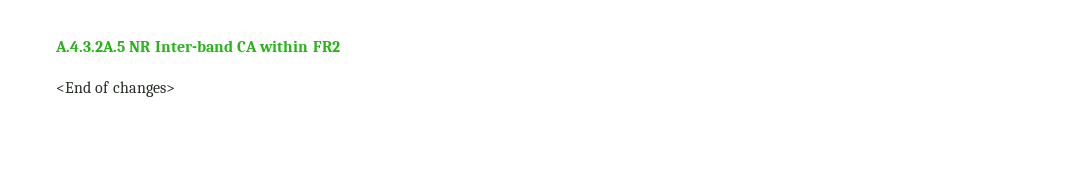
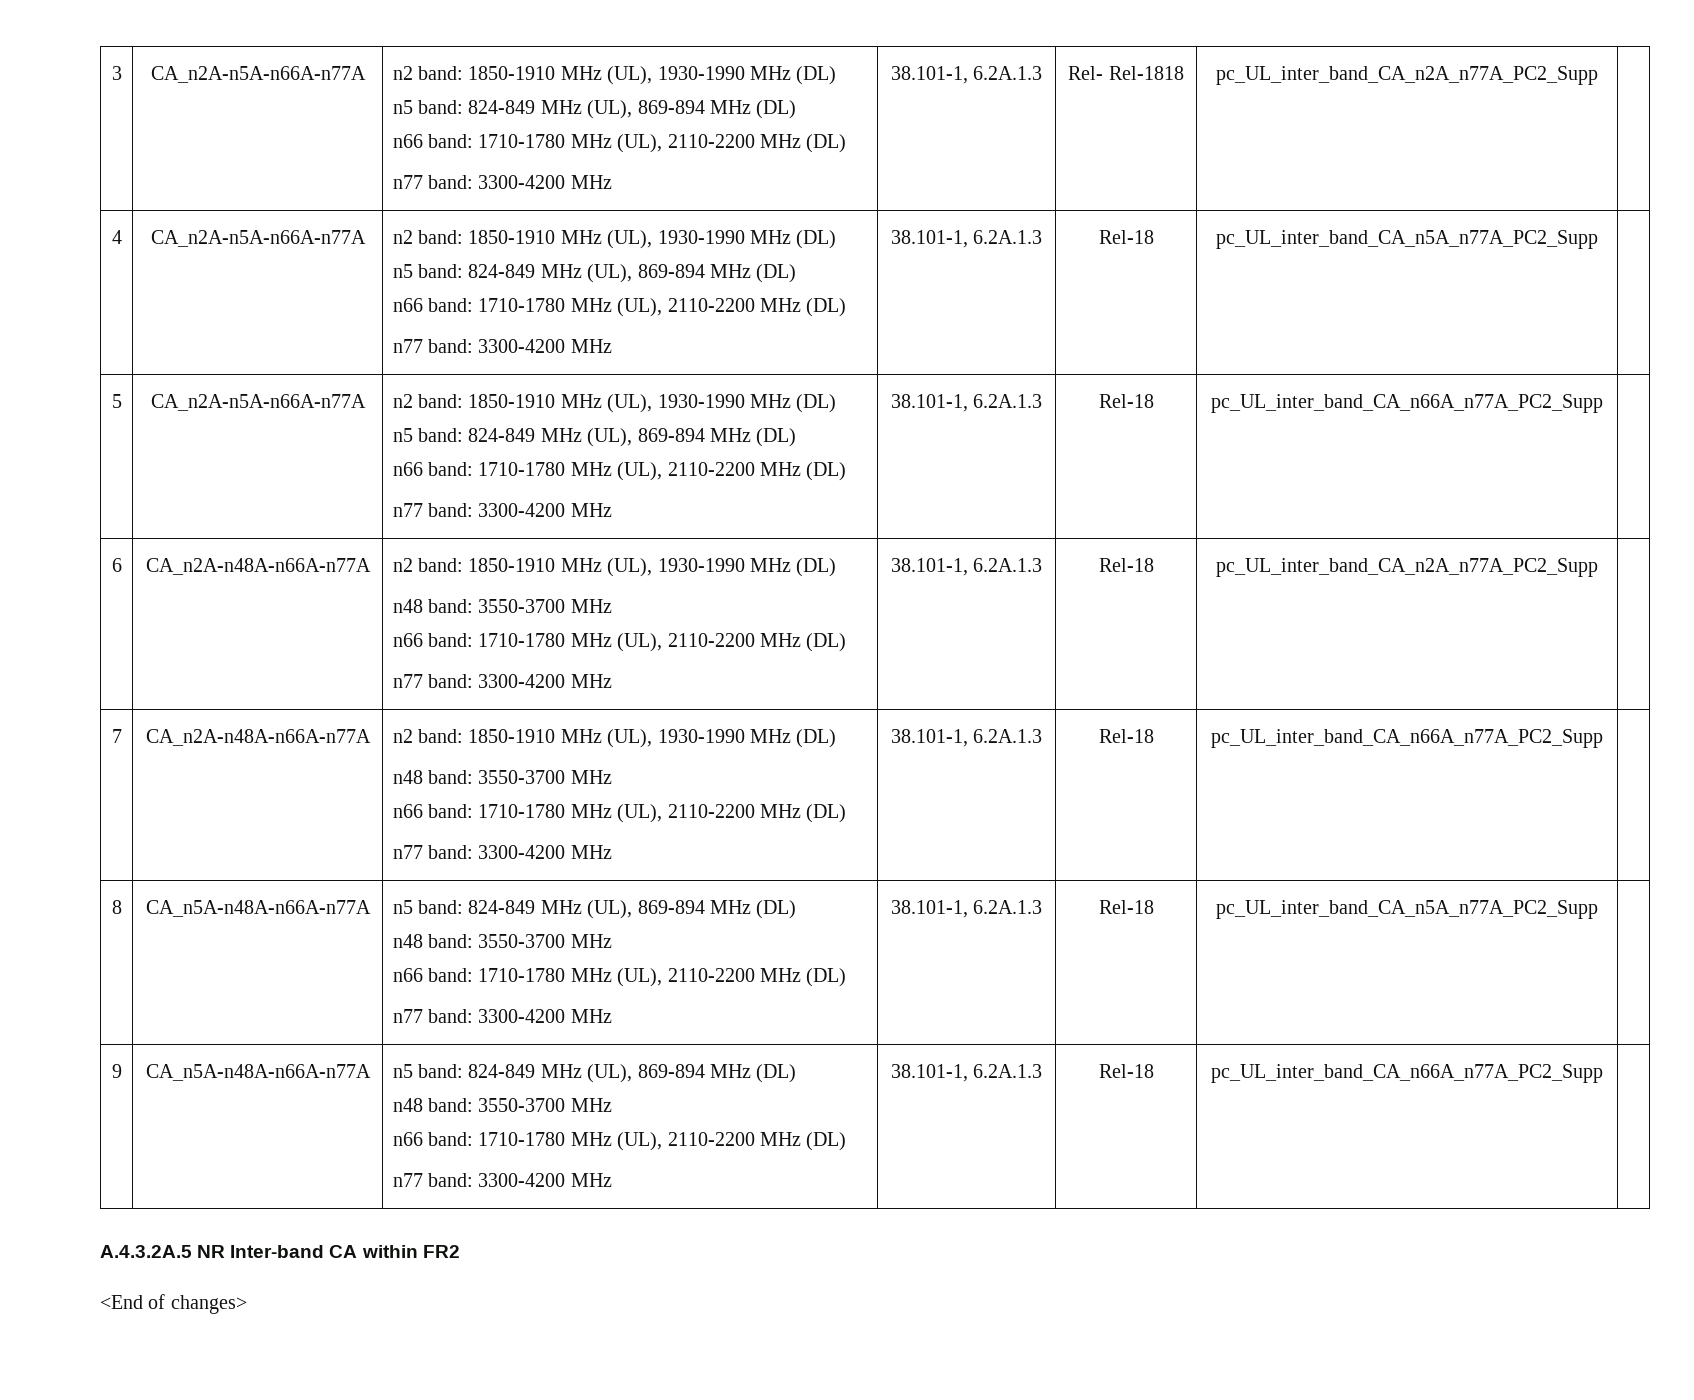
(55, 46) none -> [111,66,122,80] [150,66,366,83] [392,66,837,85] [392,100,797,119] [392,134,847,153] [392,175,612,189] [890,66,1043,84] [1068,66,1184,80] [1216,66,1598,85] [111,230,122,244] [150,230,366,247] [392,230,837,249] [392,264,797,283] [392,298,847,317] [392,339,612,353] [890,230,1043,248] [1098,230,1154,244] [1216,230,1598,249] [111,394,122,408] [150,394,366,411] [392,394,837,413] [392,428,797,447] [392,462,847,481] [392,503,612,517] [890,394,1043,412] [1098,394,1154,408] [1211,394,1603,413] [111,558,122,572] [145,558,371,575] [392,558,837,577] [392,599,612,613] [392,633,847,652] [392,674,612,688] [890,558,1043,576] [1098,558,1154,572] [1216,558,1598,577] [111,729,122,743] [145,729,371,746] [392,729,837,748] [392,770,612,784] [392,804,847,823] [392,845,612,859] [890,729,1043,747] [1098,729,1154,743] [1211,729,1603,748] [111,900,122,914] [145,900,371,917] [392,900,797,919] [392,934,612,948] [392,968,847,987] [392,1009,612,1023] [890,900,1043,918] [1098,900,1154,914] [1216,900,1598,919] [111,1064,122,1078] [145,1064,371,1081] [392,1064,797,1083] [392,1098,612,1112] [392,1132,847,1151] [392,1173,612,1187] [890,1064,1043,1082] [1098,1064,1154,1078] [1211,1064,1603,1083] 3 | CA_n2A-n5A-n66A-n77A | n2 band: 1850-1910 MHz (UL), 1930-1990 MHz (DL) // n5 band: 824-849 MHz (UL), 869-894 MHz (DL) // n66 band: 1710-1780 MHz (UL), 2110-2200 MHz (DL) // n77 band: 3300-4200 MHz | 38.101-1, 6.2A.1.3 | Rel- Rel-1818 | pc_UL_inter_band_CA_n2A_n77A_PC2_Supp | // 4 | CA_n2A-n5A-n66A-n77A | n2 band: 1850-1910 MHz (UL), 1930-1990 MHz (DL) // n5 band: 824-849 MHz (UL), 869-894 MHz (DL) // n66 band: 1710-1780 MHz (UL), 2110-2200 MHz (DL) // n77 band: 3300-4200 MHz | 38.101-1, 6.2A.1.3 | Rel-18 | pc_UL_inter_band_CA_n5A_n77A_PC2_Supp | // 5 | CA_n2A-n5A-n66A-n77A | n2 band: 1850-1910 MHz (UL), 1930-1990 MHz (DL) // n5 band: 824-849 MHz (UL), 869-894 MHz (DL) // n66 band: 1710-1780 MHz (UL), 2110-2200 MHz (DL) // n77 band: 3300-4200 MHz | 38.101-1, 6.2A.1.3 | Rel-18 | pc_UL_inter_band_CA_n66A_n77A_PC2_Supp | // 6 | CA_n2A-n48A-n66A-n77A | n2 band: 1850-1910 MHz (UL), 1930-1990 MHz (DL) // n48 band: 3550-3700 MHz // n66 band: 1710-1780 MHz (UL), 2110-2200 MHz (DL) // n77 band: 3300-4200 MHz | 38.101-1, 6.2A.1.3 | Rel-18 | pc_UL_inter_band_CA_n2A_n77A_PC2_Supp | // 7 | CA_n2A-n48A-n66A-n77A | n2 band: 1850-1910 MHz (UL), 1930-1990 MHz (DL) // n48 band: 3550-3700 MHz // n66 band: 1710-1780 MHz (UL), 2110-2200 MHz (DL) // n77 band: 3300-4200 MHz | 38.101-1, 6.2A.1.3 | Rel-18 | pc_UL_inter_band_CA_n66A_n77A_PC2_Supp | // 8 | CA_n5A-n48A-n66A-n77A | n5 band: 824-849 MHz (UL), 869-894 MHz (DL) // n48 band: 3550-3700 MHz // n66 band: 1710-1780 MHz (UL), 2110-2200 MHz (DL) // n77 band: 3300-4200 MHz | 38.101-1, 6.2A.1.3 | Rel-18 | pc_UL_inter_band_CA_n5A_n77A_PC2_Supp | // 9 | CA_n5A-n48A-n66A-n77A | n5 band: 824-849 MHz (UL), 869-894 MHz (DL) // n48 band: 3550-3700 MHz // n66 band: 1710-1780 MHz (UL), 2110-2200 MHz (DL) // n77 band: 3300-4200 MHz | 38.101-1, 6.2A.1.3 | Rel-18 | pc_UL_inter_band_CA_n66A_n77A_PC2_Supp | //

